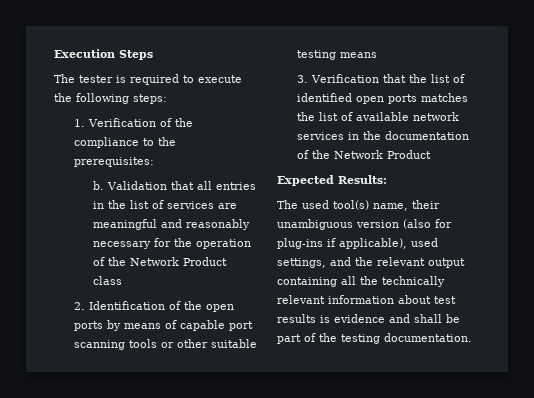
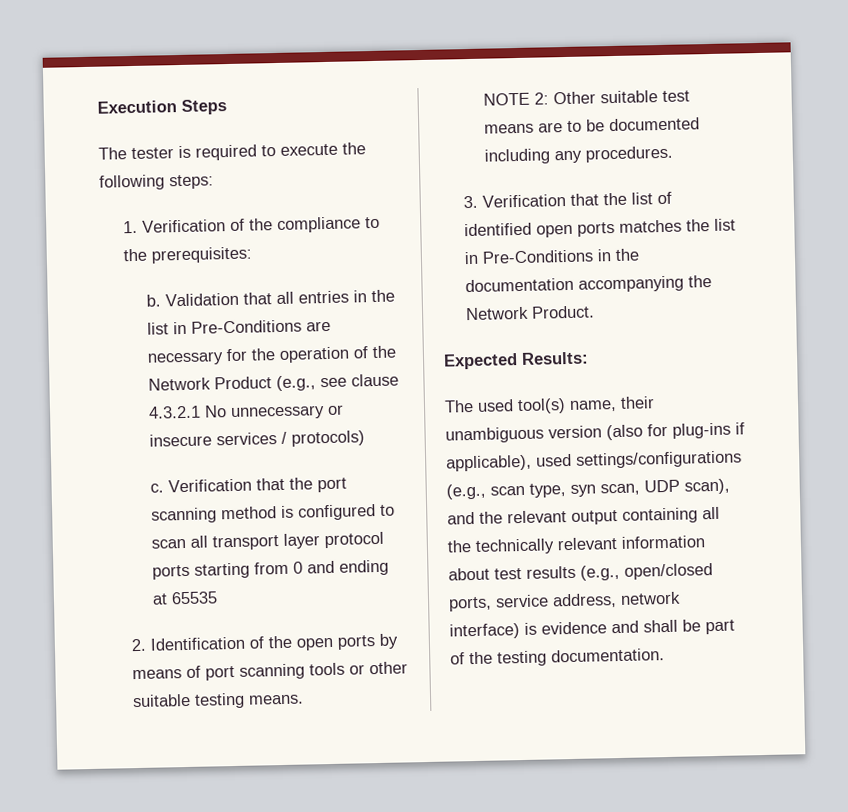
[152,200,238,209] [93,219,251,230] of services are meaningful and reasonably -> [173,319,332,335] in Pre-Conditions are
[93,276,123,285] class -> [276,373,400,392] [148,404,345,421] [149,430,366,447] [150,477,348,493] [151,504,396,524] [151,531,385,551] [152,559,390,580] [152,591,219,605] (e.g., see clause 4.3.2.1 No unnecessary or insecure services / protocols) // c. Verification that the port scanning method is configured to scan all transport layer protocol ports starting from 0 and ending at 65535
[179,320,225,331] capable -> (201, 672) none
[339,52,377,58] means -> [247,694,304,705] [483,90,691,106] [484,117,701,134] [484,145,674,165] means. // NOTE 2: Other suitable test means are to be documented including any procedures.
[340,112,459,121] [296,132,344,140] of available network services -> [463,249,594,265] in Pre-Conditions
[296,150,431,159] of the Network Product -> [577,275,712,293] [464,305,595,321] accompanying the Network Product.
[277,258,326,268] settings, -> [576,450,742,469] [446,478,730,500] settings/configurations (e.g., scan type, syn scan, UDP scan),
(316, 318) none -> [580,563,713,581] [448,591,681,612] [449,623,520,640] (e.g., open/closed ports, service address, network interface)

